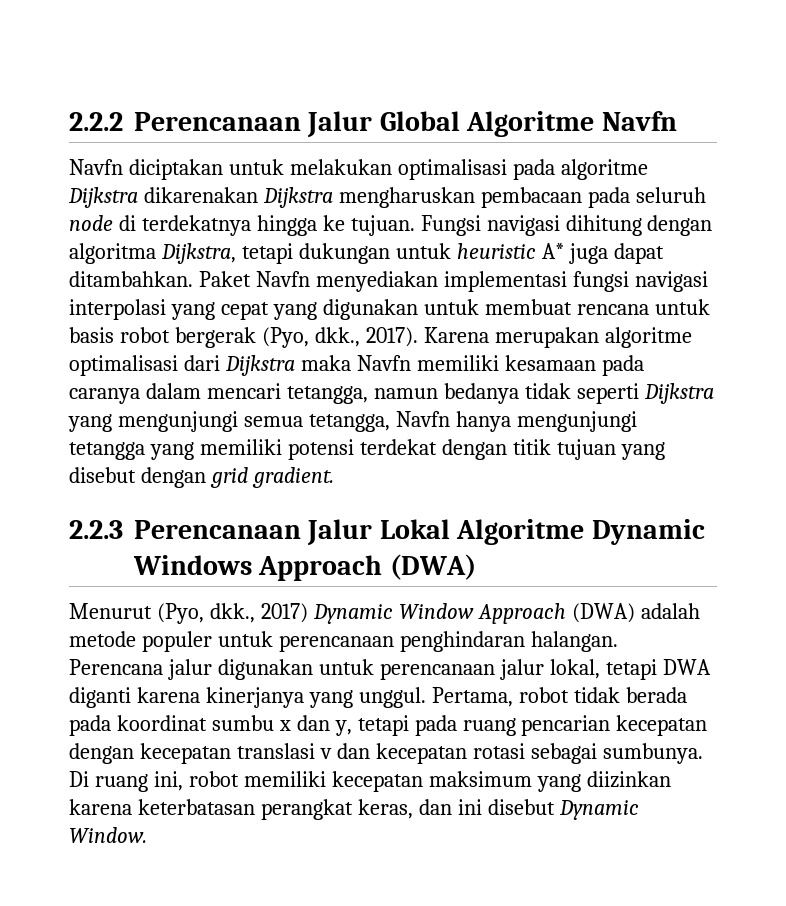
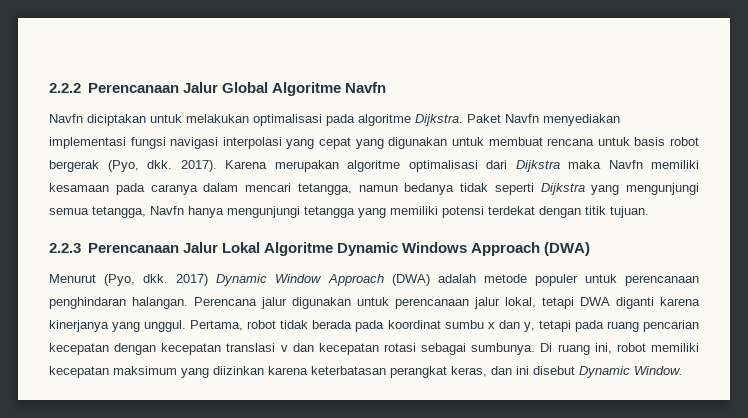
[68,187,706,208] [69,215,713,236] [69,243,664,264] [69,271,193,287] Dijkstra dikarenakan Dijkstra mengharuskan pembacaan pada seluruh node di terdekatnya hingga ke tujuan. Fungsi navigasi dihitung dengan algoritma Dijkstra, tetapi dukungan untuk heuristic A* juga dapat ditambahkan. -> [415,114,463,126] Dijkstra.
[314,327,360,347] dkk., -> [147,160,172,169] dkk.
[556,439,665,460] [69,467,334,488] tujuan yang disebut dengan grid gradient. -> [610,206,649,218] tujuan.
[209,603,255,623] dkk., -> [143,274,169,283] dkk.

